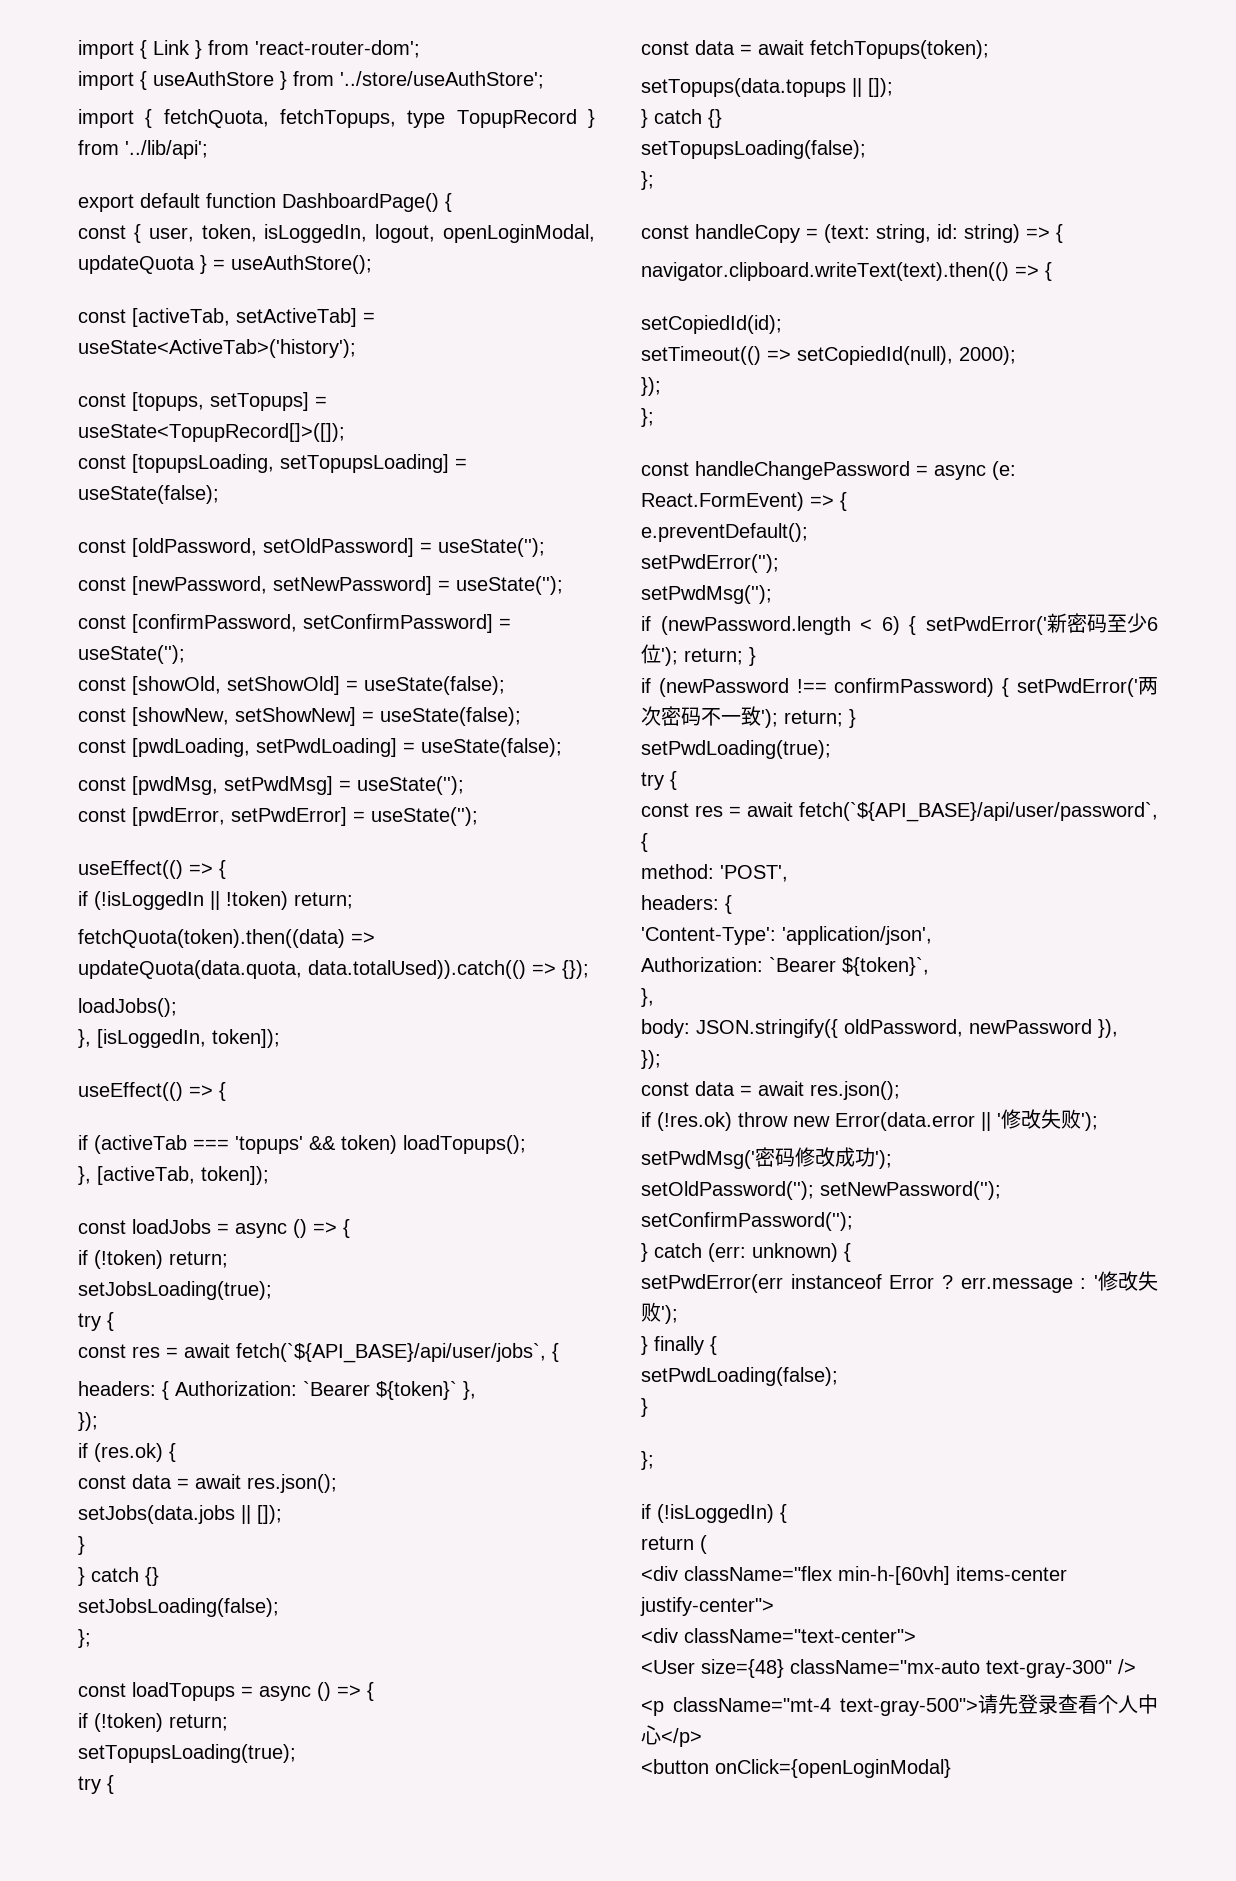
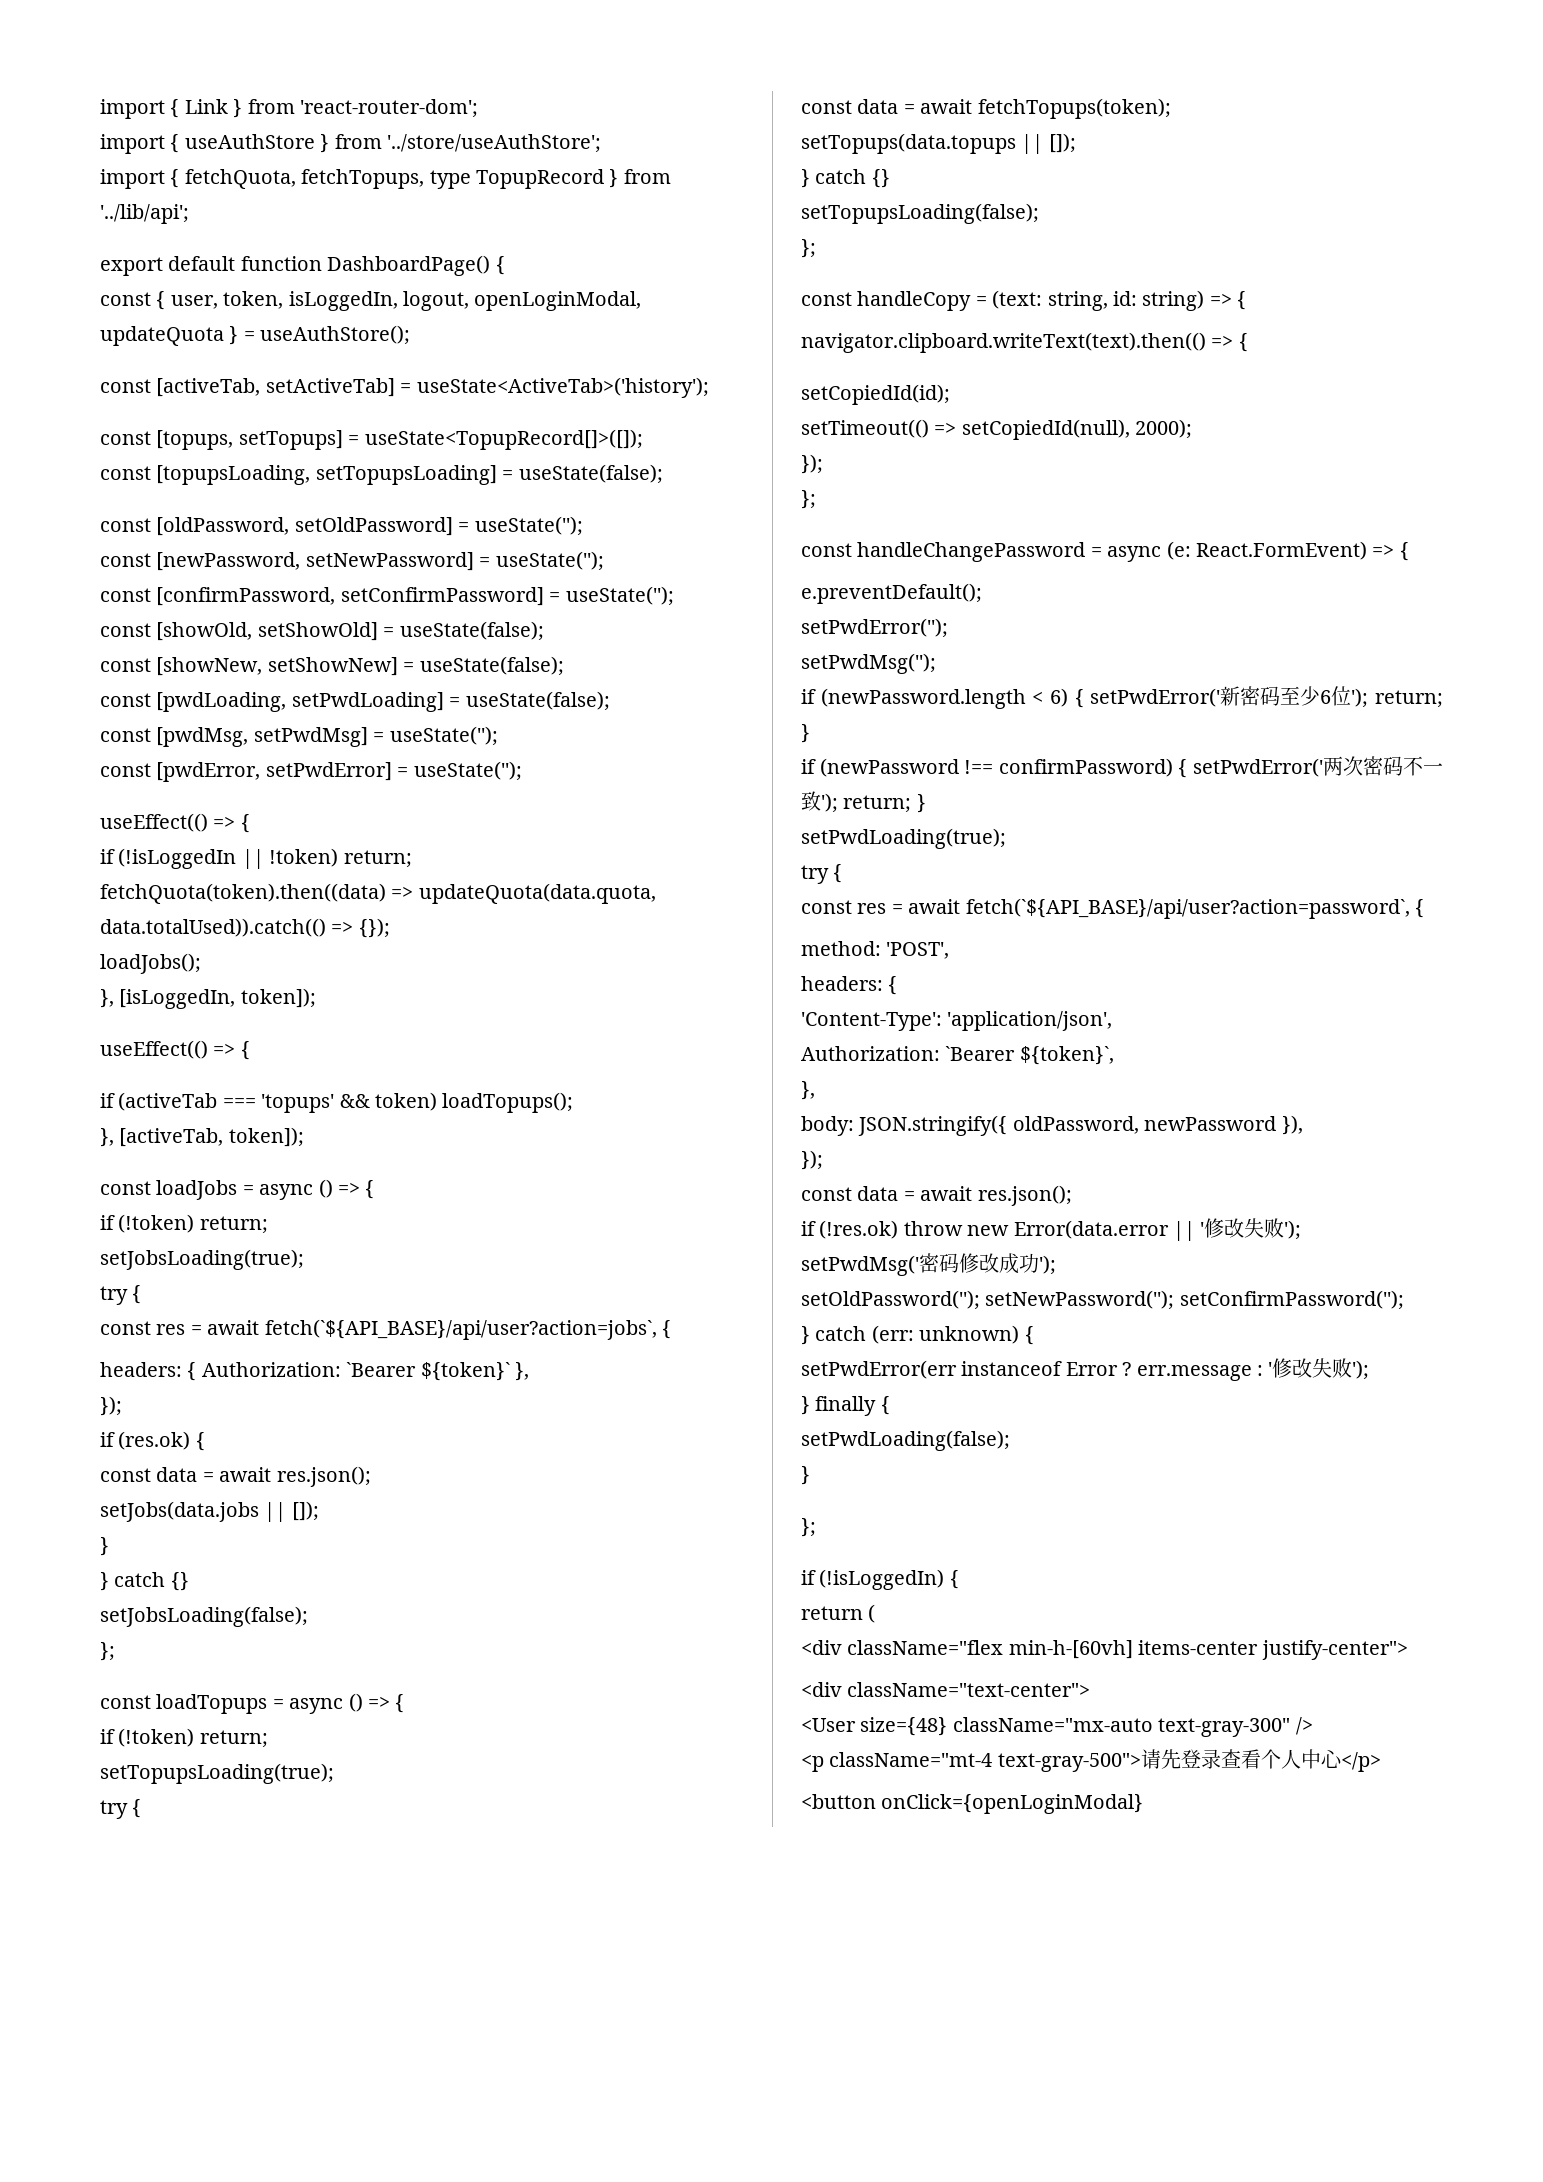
[236,1343,546,1363] fetch(`${API_BASE}/api/user/jobs`, -> [264,1319,657,1340] fetch(`${API_BASE}/api/user?action=jobs`,
[799,802,1158,822] fetch(`${API_BASE}/api/user/password`, -> [965,898,1410,919] fetch(`${API_BASE}/api/user?action=password`,

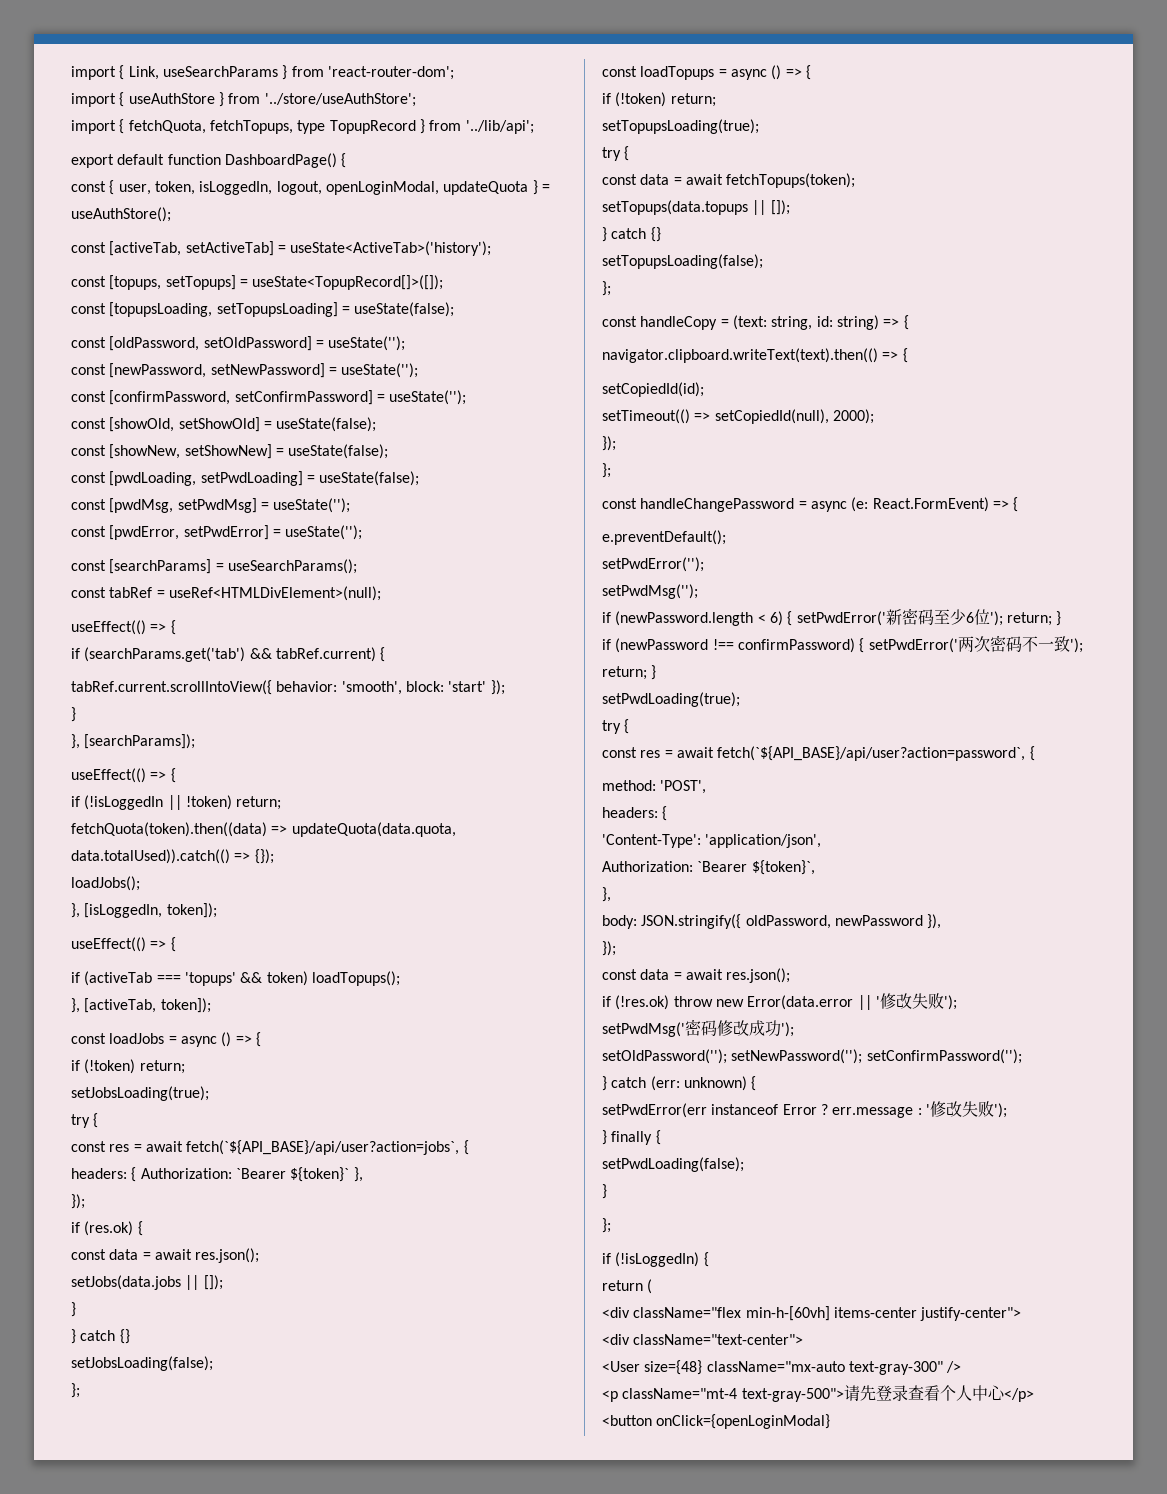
[100,99,228,119] import { Link -> [71,65,278,80] import { Link, useSearchParams
(522, 771) none -> [71,559,357,574] [71,586,381,601] [71,620,176,635] [71,647,386,662] [71,680,505,695] [71,707,76,722] [71,734,196,749] // const [searchParams] = useSearchParams(); // const tabRef = useRef<HTMLDivElement>(null); // useEffect(() => { // if (searchParams.get('tab') && tabRef.current) { // tabRef.current.scrollIntoView({ behavior: 'smooth', block: 'start' }); // } // }, [searchParams]);

